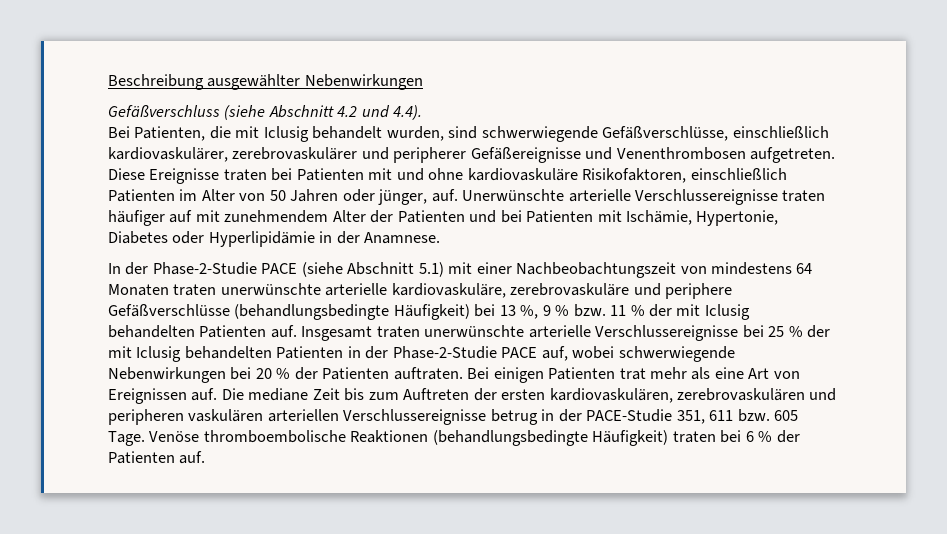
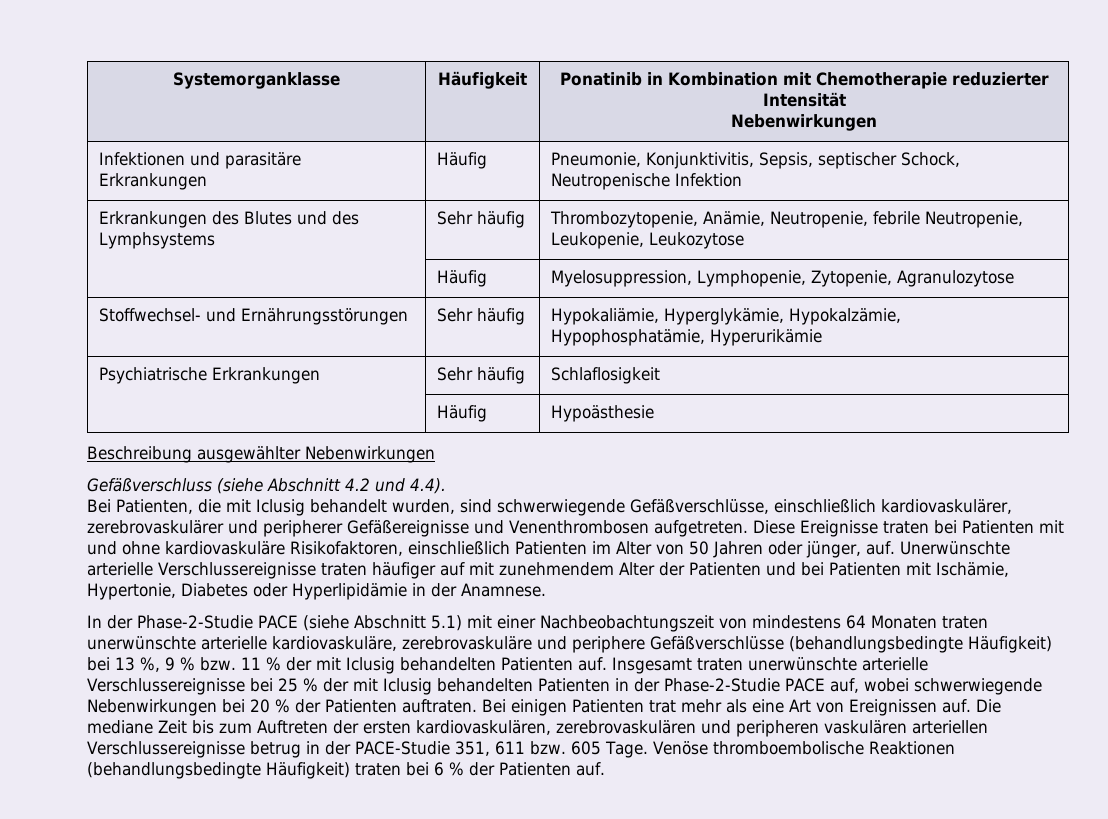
(108, 82) none -> [173,72,340,89] [438,71,527,89] [559,72,1049,89] [762,92,846,107] [731,114,877,131] [99,152,302,169] [99,173,208,190] [437,152,488,169] [551,152,961,169] [551,173,743,190] [99,211,360,228] [99,232,216,249] [437,211,526,228] [550,211,1024,228] [551,232,745,249] [437,270,488,287] [551,270,1015,287] [99,308,409,325] [437,308,526,325] [551,308,902,325] [551,329,823,346] [99,367,321,384] [437,367,526,384] [551,367,661,384] [437,405,488,422] [551,405,655,422] Systemorganklasse | Häufigkeit | Ponatinib in Kombination mit Chemotherapie reduzierter Intensität // Nebenwirkungen // Infektionen und parasitäre Erkrankungen | Häufig | Pneumonie, Konjunktivitis, Sepsis, septischer Schock, Neutropenische Infektion // Erkrankungen des Blutes und des Lymphsystems | Sehr häufig | Thrombozytopenie, Anämie, Neutropenie, febrile Neutropenie, Leukopenie, Leukozytose // | Häufig | Myelosuppression, Lymphopenie, Zytopenie, Agranulozytose // Stoffwechsel- und Ernährungsstörungen | Sehr häufig | Hypokaliämie, Hyperglykämie, Hypokalzämie, Hypophosphatämie, Hyperurikämie // Psychiatrische Erkrankungen | Sehr häufig | Schlaflosigkeit // | Häufig | Hypoästhesie //

